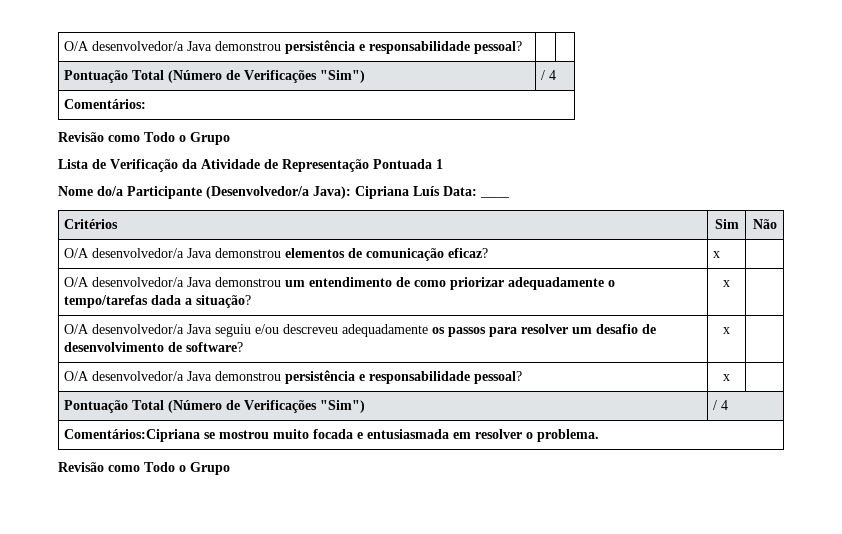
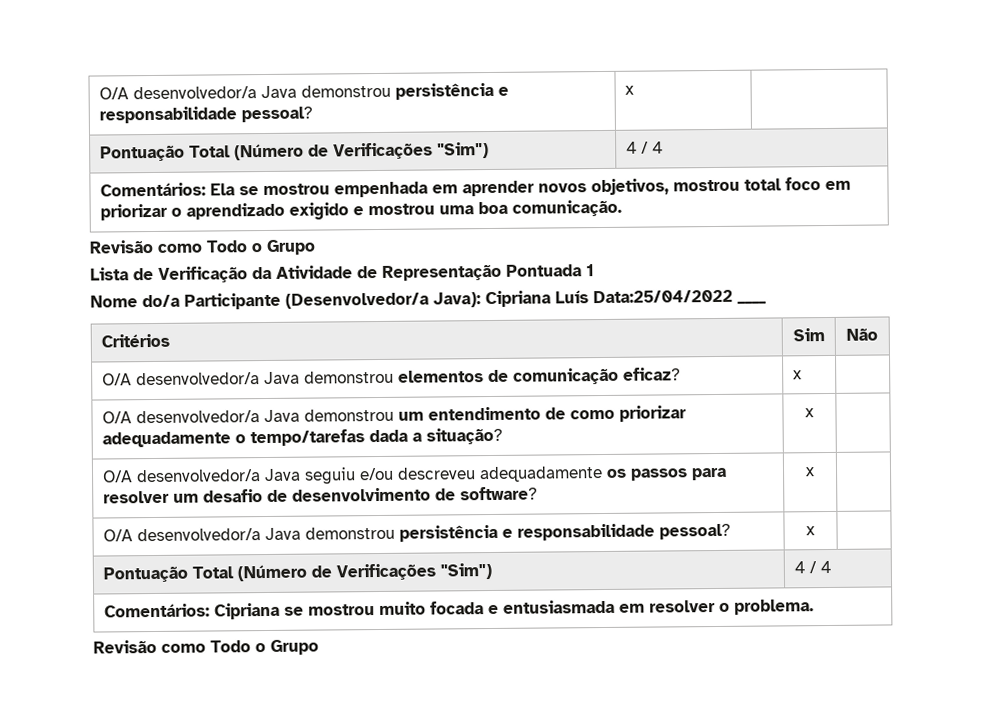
[64,40,523,54] [64,70,366,83] [541,70,557,80] [64,99,147,109] O/A desenvolvedor/a Java demonstrou persistência e responsabilidade pessoal? | | // Pontuação Total (Número de Verificações "Sim") | / 4 // Comentários: -> [98,82,509,100] [98,106,313,124] [624,85,634,95] [99,142,489,162] [625,141,663,154] [99,177,851,198] [99,199,622,221] O/A desenvolvedor/a Java demonstrou persistência e responsabilidade pessoal? | x | // Pontuação Total (Número de Verificações "Sim") | 4 / 4 // Comentários: Ela se mostrou empenhada em aprender novos objetivos, mostrou total foco em priorizar o aprendizado exigido e mostrou uma boa comunicação.
[443,186,477,196] Data: -> [593,289,733,304] Data:25/04/2022
[713,400,729,410] [64,429,201,442] / 4 // Comentários:Cipriana -> [793,560,831,574] [103,602,280,620] 4 / 4 // Comentários: Cipriana

